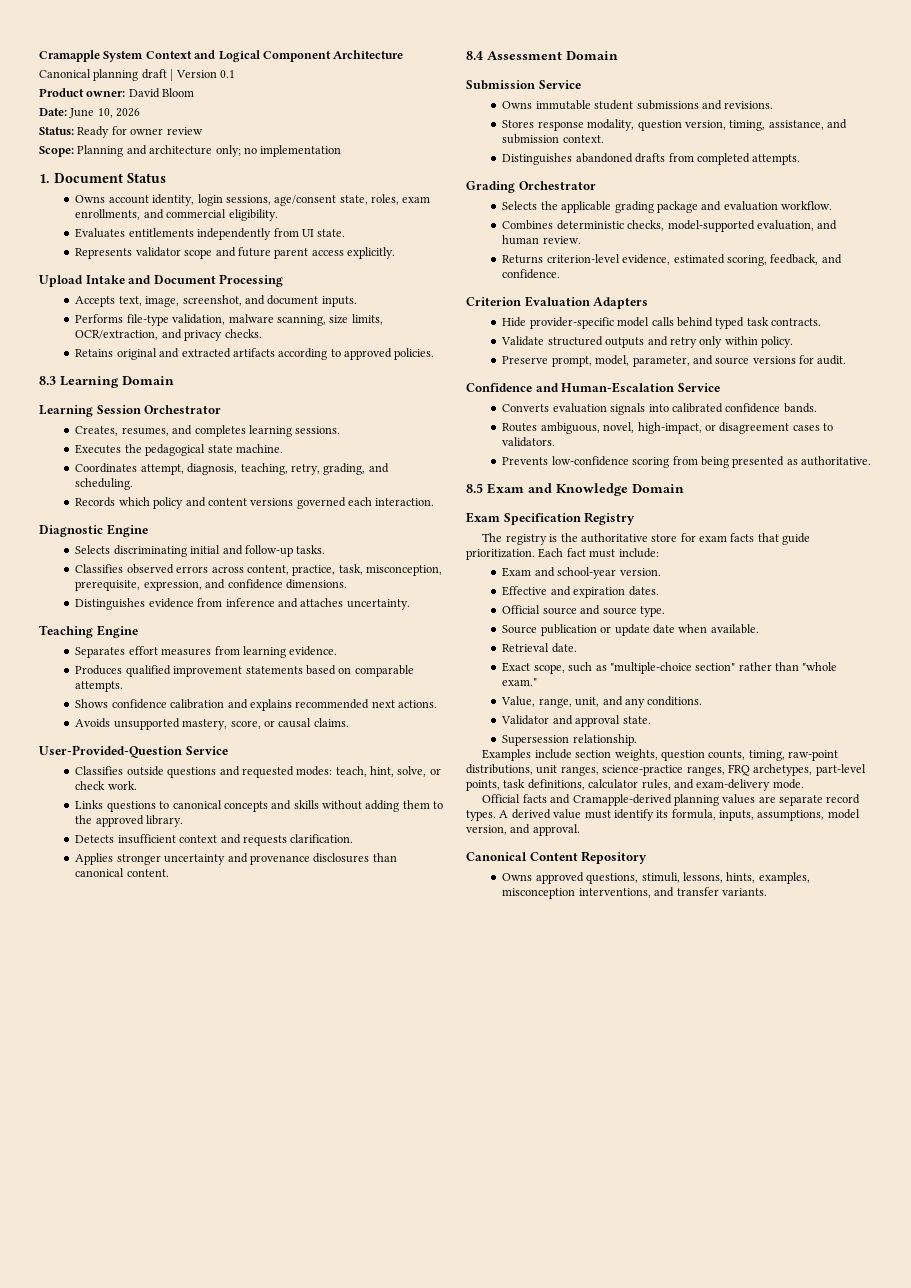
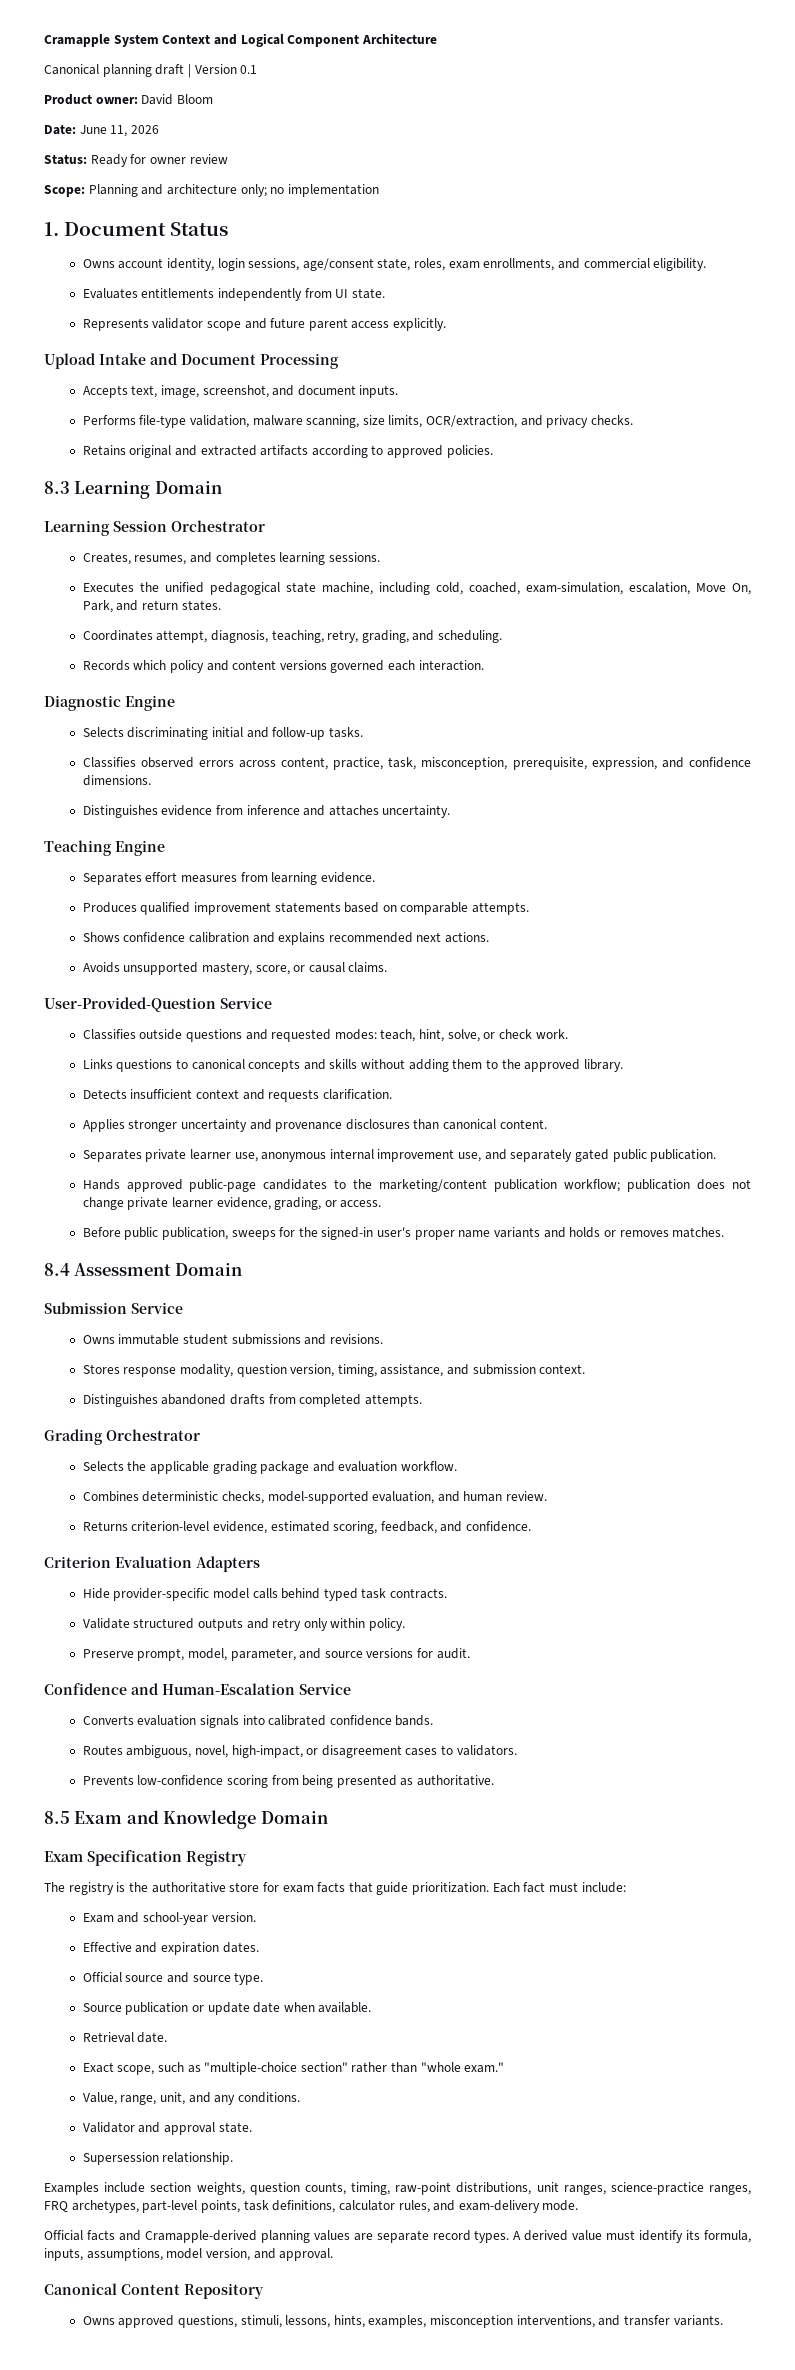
[97,108,113,118] 10, -> [110,125,128,137] 11,
(142, 448) none -> [164,582,204,593] unified
[235,444,283,453] machine. -> [321,582,751,595] [82,600,221,613] machine, including cold, coached, exam-simulation, escalation, Move On, Park, and return states.
(169, 873) none -> [82,1149,717,1162] [82,1179,751,1192] [82,1197,382,1210] [82,1227,725,1240] // Separates private learner use, anonymous internal improvement use, and separately gated public publication. // Hands approved public-page candidates to the marketing/content publication workflow; publication does not change private learner evidence, grading, or access. // Before public publication, sweeps for the signed-in user's proper name variants and holds or removes matches.

